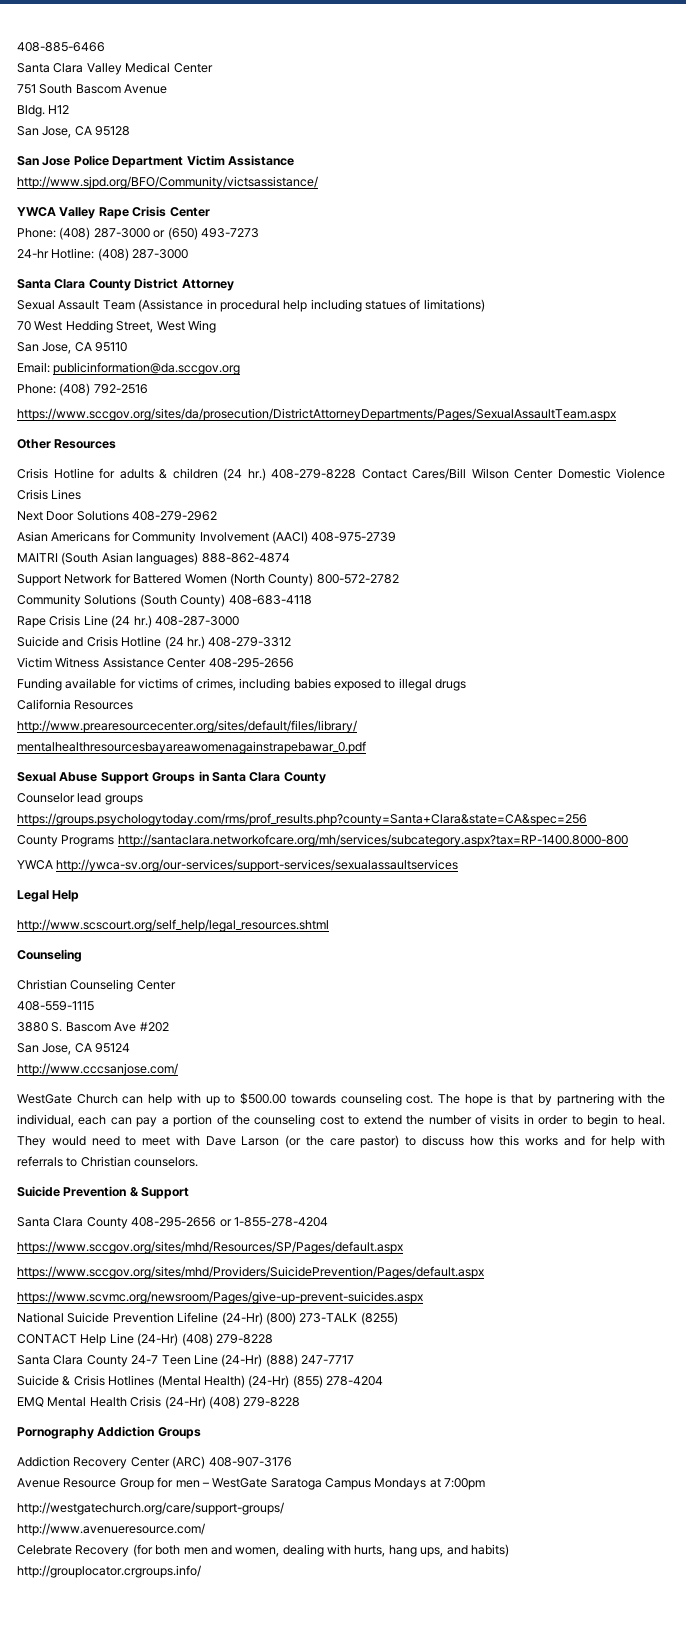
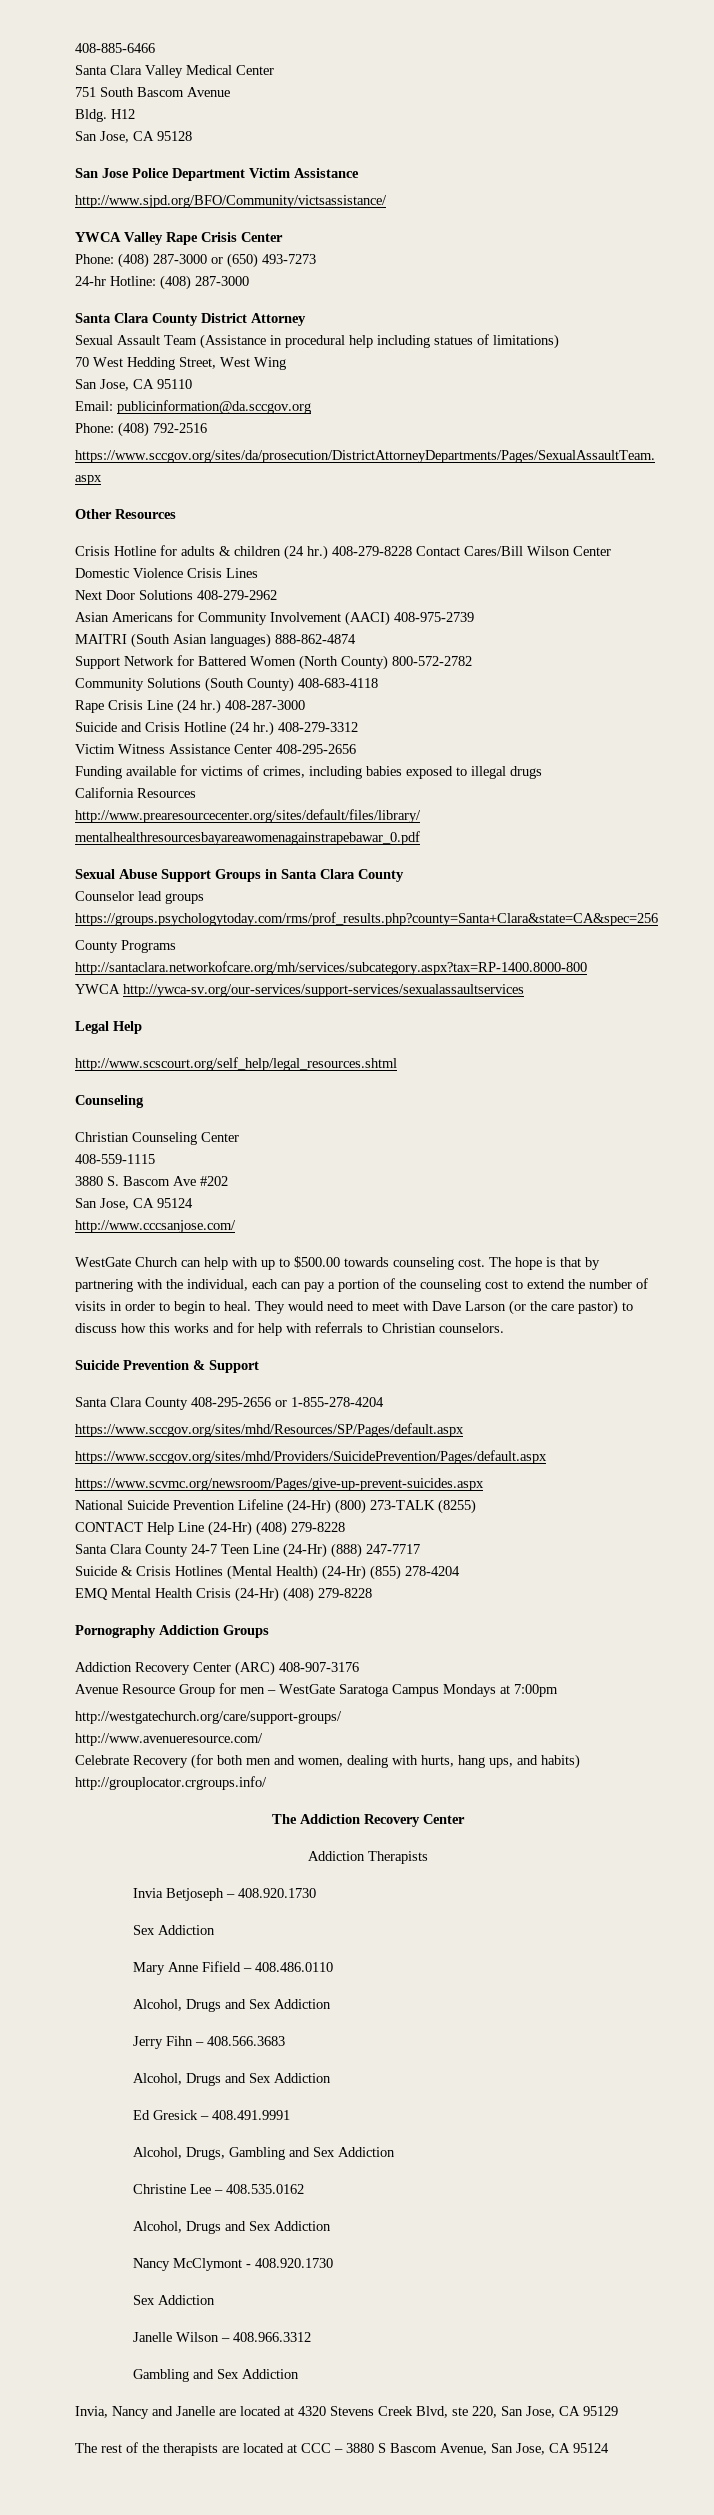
(201, 1571) none -> [271,1814,465,1827] [307,1851,428,1864] [132,1888,316,1901] [132,1925,215,1935] [132,1961,333,1975] [132,1999,331,2012] [132,2036,285,2049] [132,2073,331,2086] [132,2110,290,2120] [132,2147,395,2160] [132,2184,304,2194] [132,2221,331,2234] [132,2258,333,2271] [132,2295,215,2305] [132,2332,311,2342] [132,2369,299,2382] [75,2406,618,2419] [75,2442,609,2456] // The Addiction Recovery Center // Addiction Therapists // Invia Betjoseph – 408.920.1730 // Sex Addiction // Mary Anne Fifield – 408.486.0110 // Alcohol, Drugs and Sex Addiction // Jerry Fihn – 408.566.3683 // Alcohol, Drugs and Sex Addiction // Ed Gresick – 408.491.9991 // Alcohol, Drugs, Gambling and Sex Addiction // Christine Lee – 408.535.0162 // Alcohol, Drugs and Sex Addiction // Nancy McClymont - 408.920.1730 // Sex Addiction // Janelle Wilson – 408.966.3312 // Gambling and Sex Addiction // Invia, Nancy and Janelle are located at 4320 Stevens Creek Blvd, ste 220, San Jose, CA 95129 // The rest of the therapists are located at CCC – 3880 S Bascom Avenue, San Jose, CA 95124

